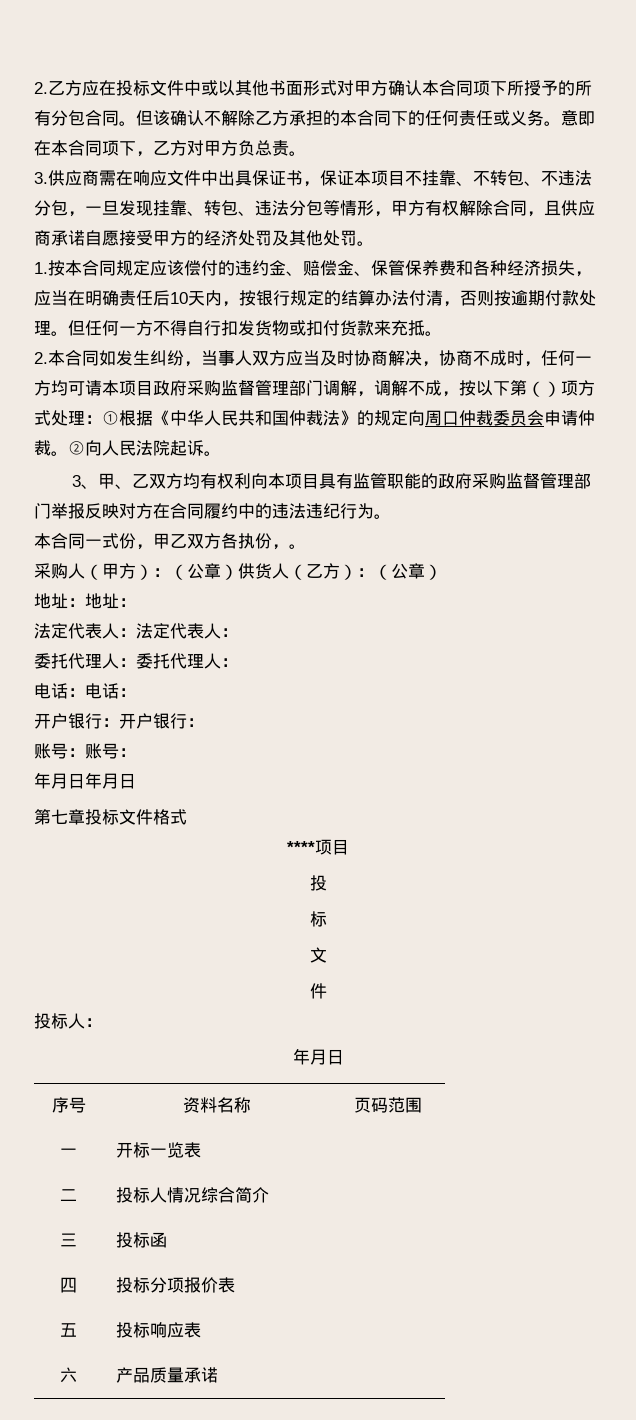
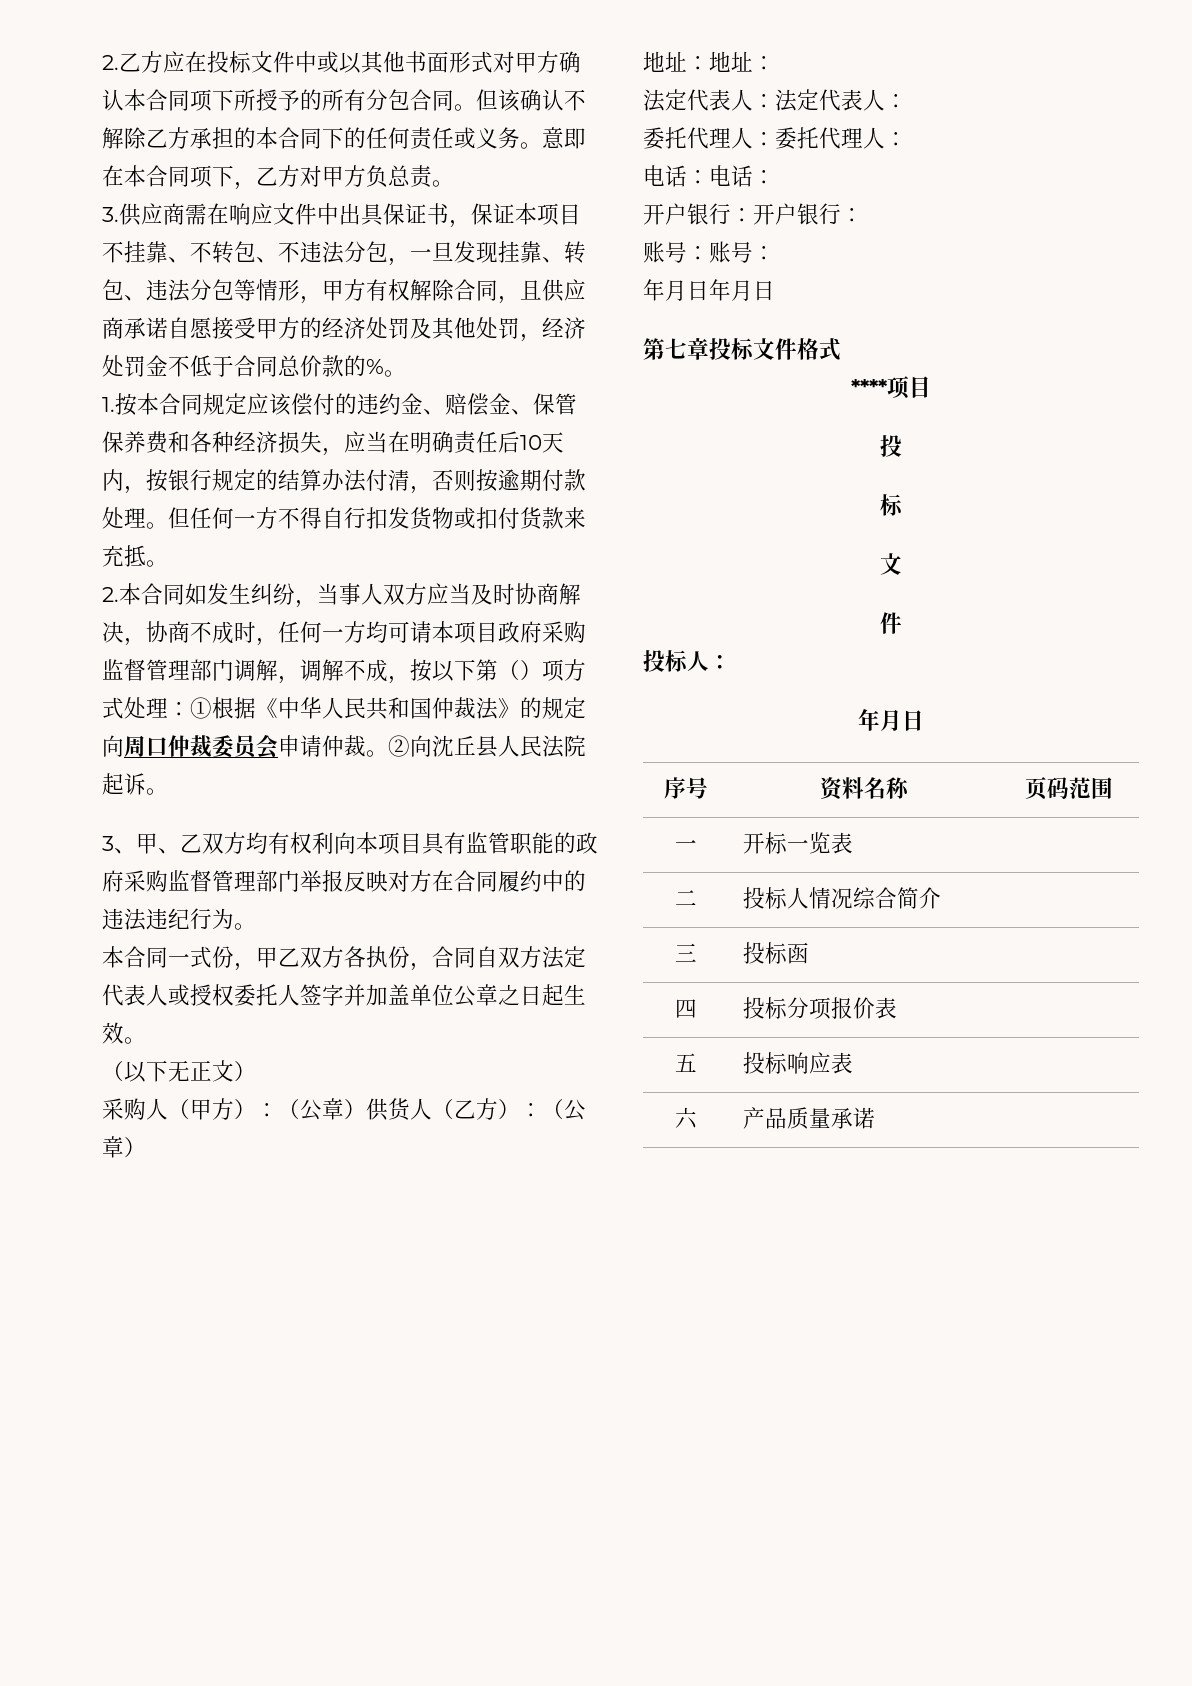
(357, 238) none -> [520,317,586,342] [102,355,384,377] ，经济处罚金不低于合同总价款的%
(102, 448) none -> [432,735,498,758] 沈丘县
[289,544,306,549] 。 -> [432,946,586,969] [102,984,586,1007] [102,1022,146,1044] [102,1060,256,1083] 合同自双方法定代表人或授权委托人签字并加盖单位公章之日起生效。 // （以下无正文）

